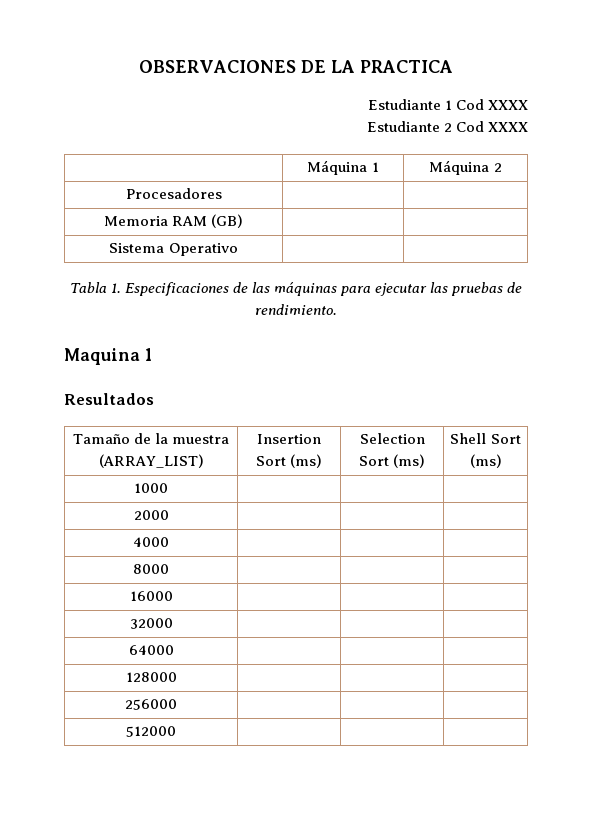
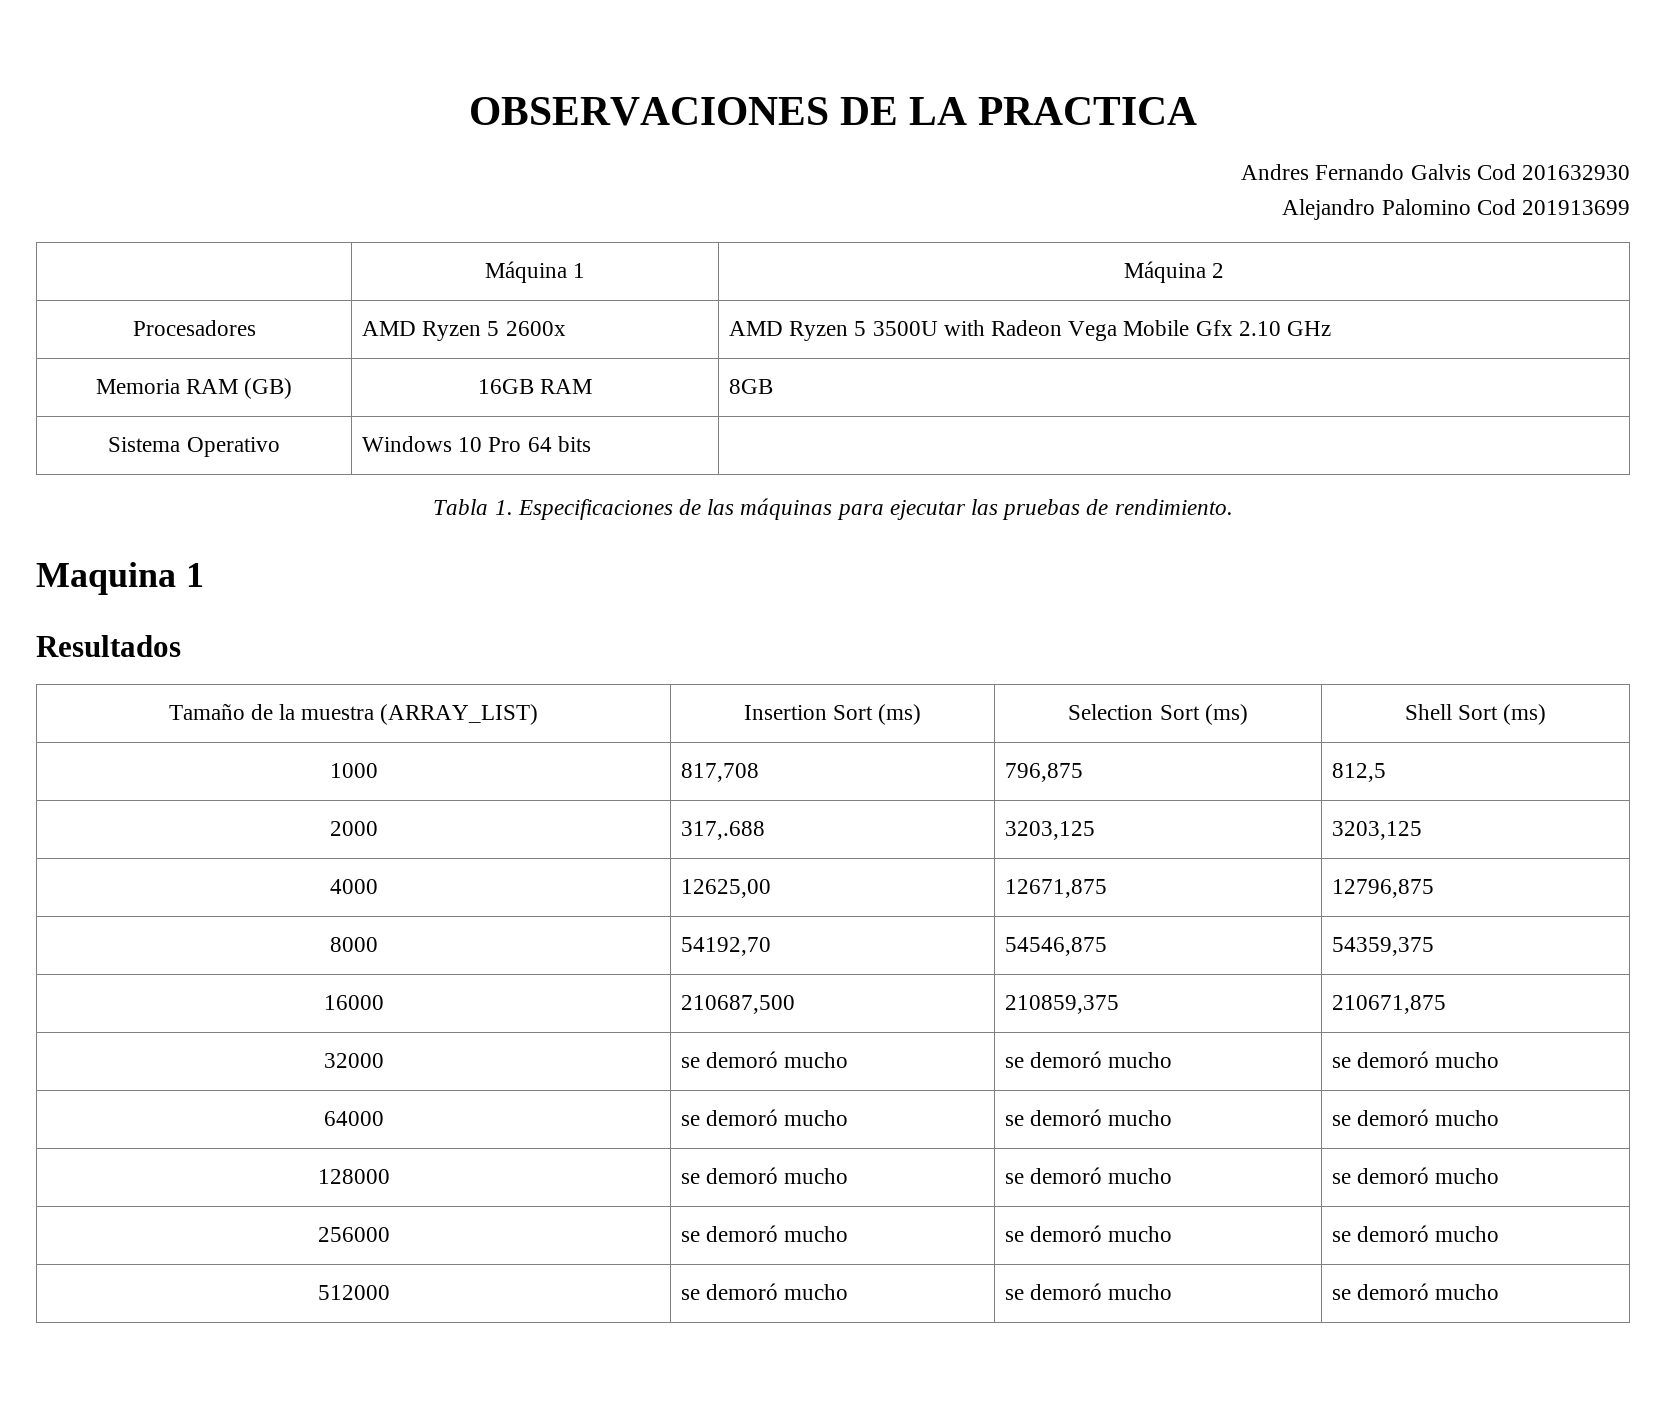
[367,99,528,110] [366,121,528,132] Estudiante 1 Cod XXXX // Estudiante 2 Cod XXXX -> [1241,164,1630,180] [1282,199,1630,220] Andres Fernando Galvis Cod 201632930 // Alejandro Palomino Cod 201913699
(222, 193) | -> [361,321,566,341] [728,320,1331,341] AMD Ryzen 5 2600x | AMD Ryzen 5 3500U with Radeon Vega Mobile Gfx 2.10 GHz
(244, 221) | -> [477,379,593,394] [728,379,773,394] 16GB RAM | 8GB
(238, 249) none -> [361,436,591,452] Windows 10 Pro 64 bits
[133,510,169,520] [133,537,169,547] [133,564,169,574] [129,591,173,601] [129,618,173,629] [128,645,174,655] [125,672,177,682] [125,699,177,710] [126,726,176,737] | | // 2000 | | | // 4000 | | | // 8000 | | | // 16000 | | | // 32000 | | | // 64000 | | | // 128000 | | | // 256000 | | | // 512000 | | | -> [680,763,759,782] [1004,763,1083,782] [1331,763,1386,782] [329,821,378,836] [680,821,765,840] [1004,821,1095,840] [1331,821,1422,840] [329,879,378,894] [680,879,771,898] [1004,879,1107,898] [1331,879,1434,898] [329,937,378,952] [680,937,771,956] [1004,937,1107,956] [1331,937,1434,956] [323,995,384,1010] [680,995,795,1014] [1004,995,1119,1014] [1331,995,1446,1014] [323,1053,384,1068] [680,1051,849,1068] [1004,1051,1173,1068] [1331,1051,1500,1068] [323,1111,384,1126] [680,1109,849,1126] [1004,1109,1173,1126] [1331,1109,1500,1126] [317,1169,390,1184] [680,1167,849,1184] [1004,1167,1173,1184] [1331,1167,1500,1184] [317,1227,390,1242] [680,1225,849,1242] [1004,1225,1173,1242] [1331,1225,1500,1242] [317,1285,390,1300] [680,1283,849,1300] [1004,1283,1173,1300] [1331,1283,1500,1300] 817,708 | 796,875 | 812,5 // 2000 | 317,.688 | 3203,125 | 3203,125 // 4000 | 12625,00 | 12671,875 | 12796,875 // 8000 | 54192,70 | 54546,875 | 54359,375 // 16000 | 210687,500 | 210859,375 | 210671,875 // 32000 | se demoró mucho | se demoró mucho | se demoró mucho // 64000 | se demoró mucho | se demoró mucho | se demoró mucho // 128000 | se demoró mucho | se demoró mucho | se demoró mucho // 256000 | se demoró mucho | se demoró mucho | se demoró mucho // 512000 | se demoró mucho | se demoró mucho | se demoró mucho

